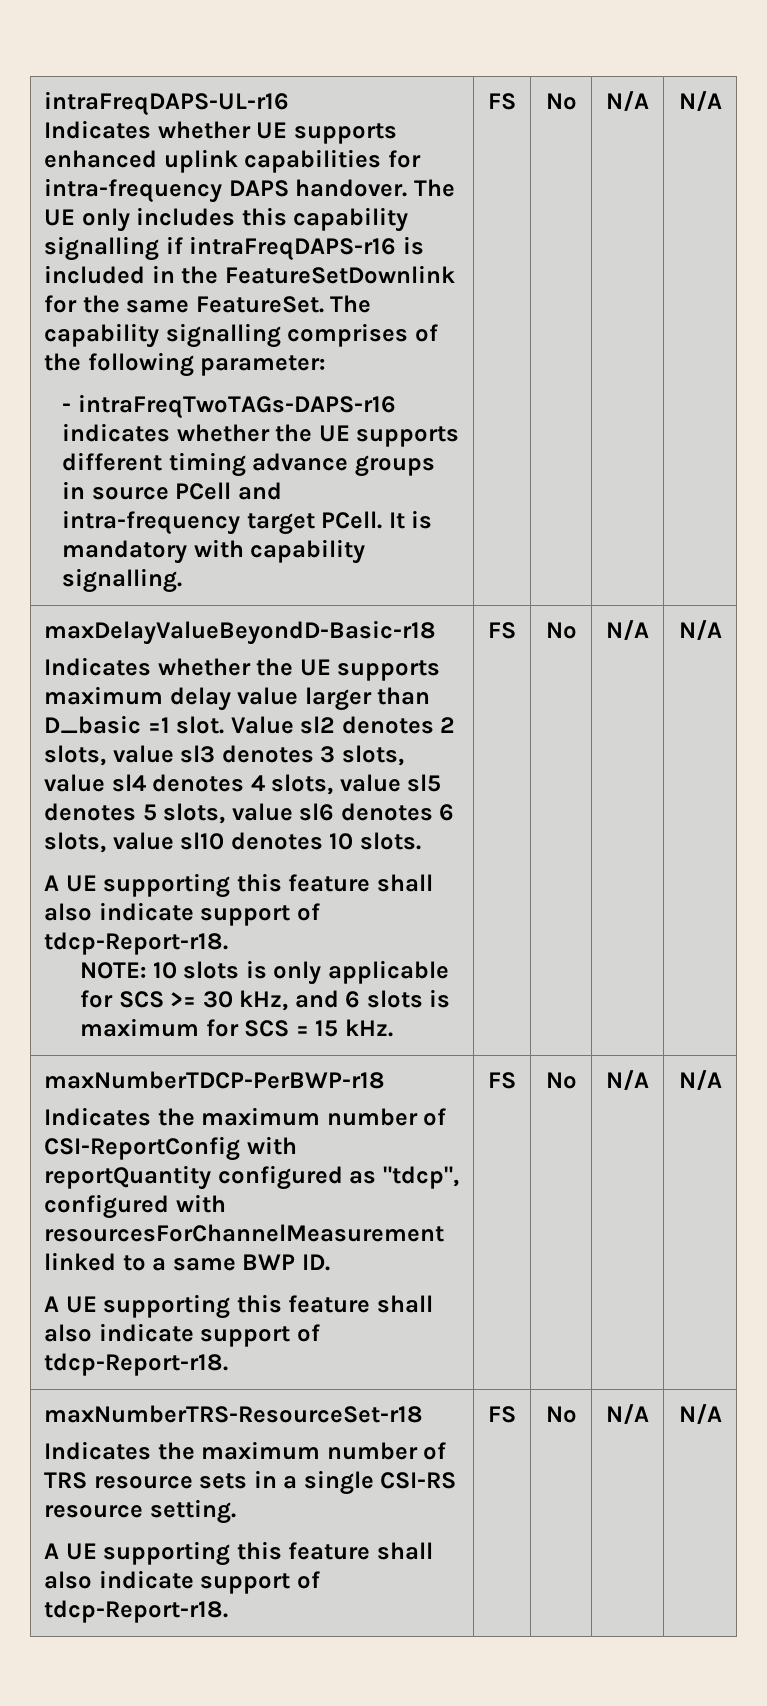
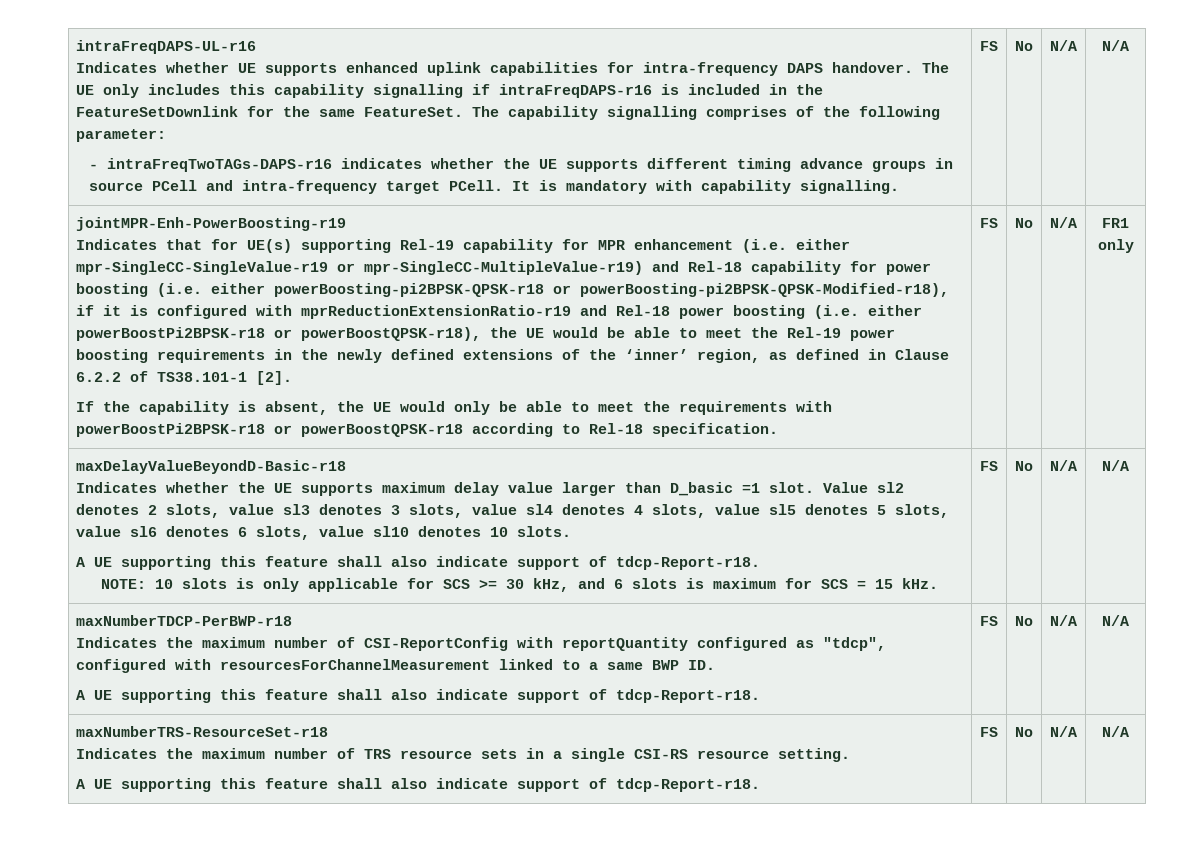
(722, 101) none -> [76,217,347,231] [76,239,851,253] [76,261,932,275] [76,283,950,297] [76,305,923,319] [76,327,896,341] [76,349,950,363] [76,371,293,385] [76,401,833,415] [76,423,779,437] [980,218,998,228] [1015,218,1033,228] [1050,217,1077,228] [1102,218,1129,228] [1097,239,1134,253] // jointMPR-Enh-PowerBoosting-r19 // Indicates that for UE(s) supporting Rel-19 capability for MPR enhancement (i.e. either mpr-SingleCC-SingleValue-r19 or mpr-SingleCC-MultipleValue-r19) and Rel-18 capability for power boosting (i.e. either powerBoosting-pi2BPSK-QPSK-r18 or powerBoosting-pi2BPSK-QPSK-Modified-r18), if it is configured with mprReductionExtensionRatio-r19 and Rel-18 power boosting (i.e. either powerBoostPi2BPSK-r18 or powerBoostQPSK-r18), the UE would be able to meet the Rel-19 power boosting requirements in the newly defined extensions of the ‘inner’ region, as defined in Clause 6.2.2 of TS38.101-1 [2]. // If the capability is absent, the UE would only be able to meet the requirements with powerBoostPi2BPSK-r18 or powerBoostQPSK-r18 according to Rel-18 specification. | FS | No | N/A | FR1 only

